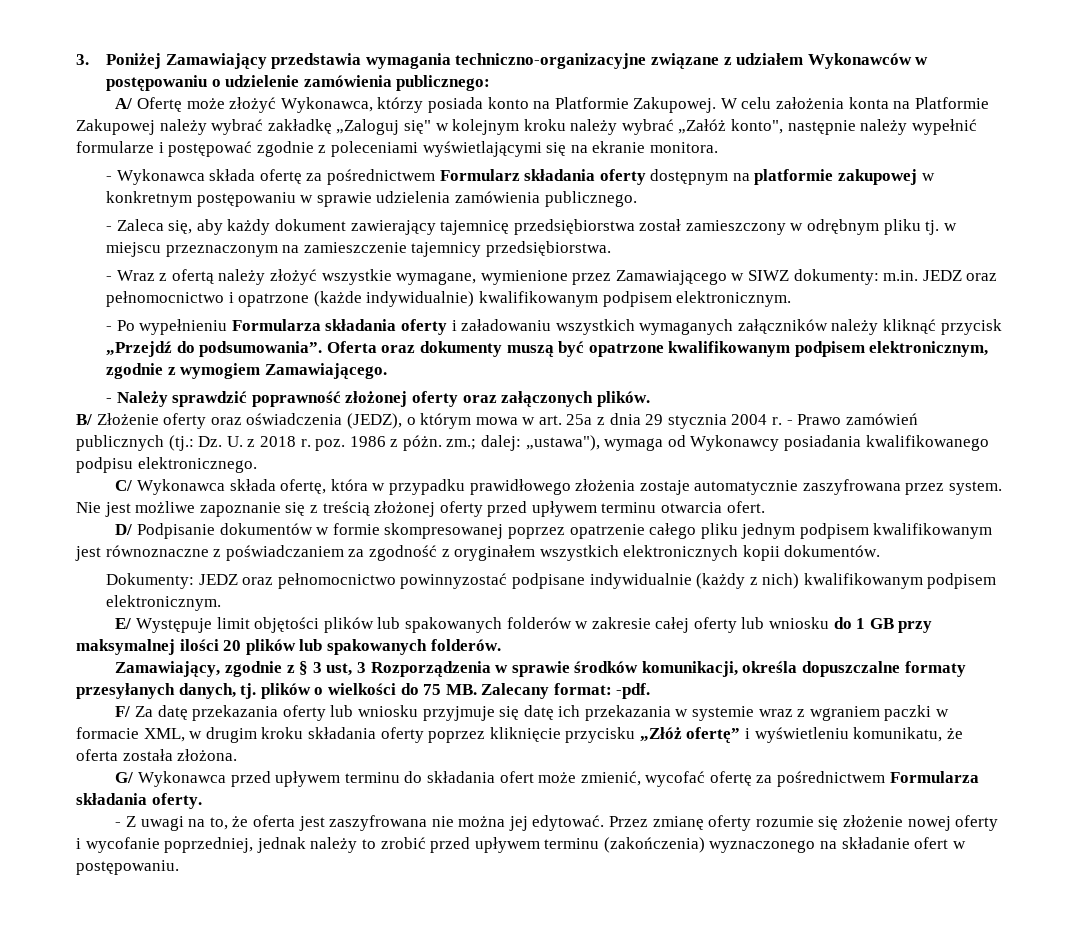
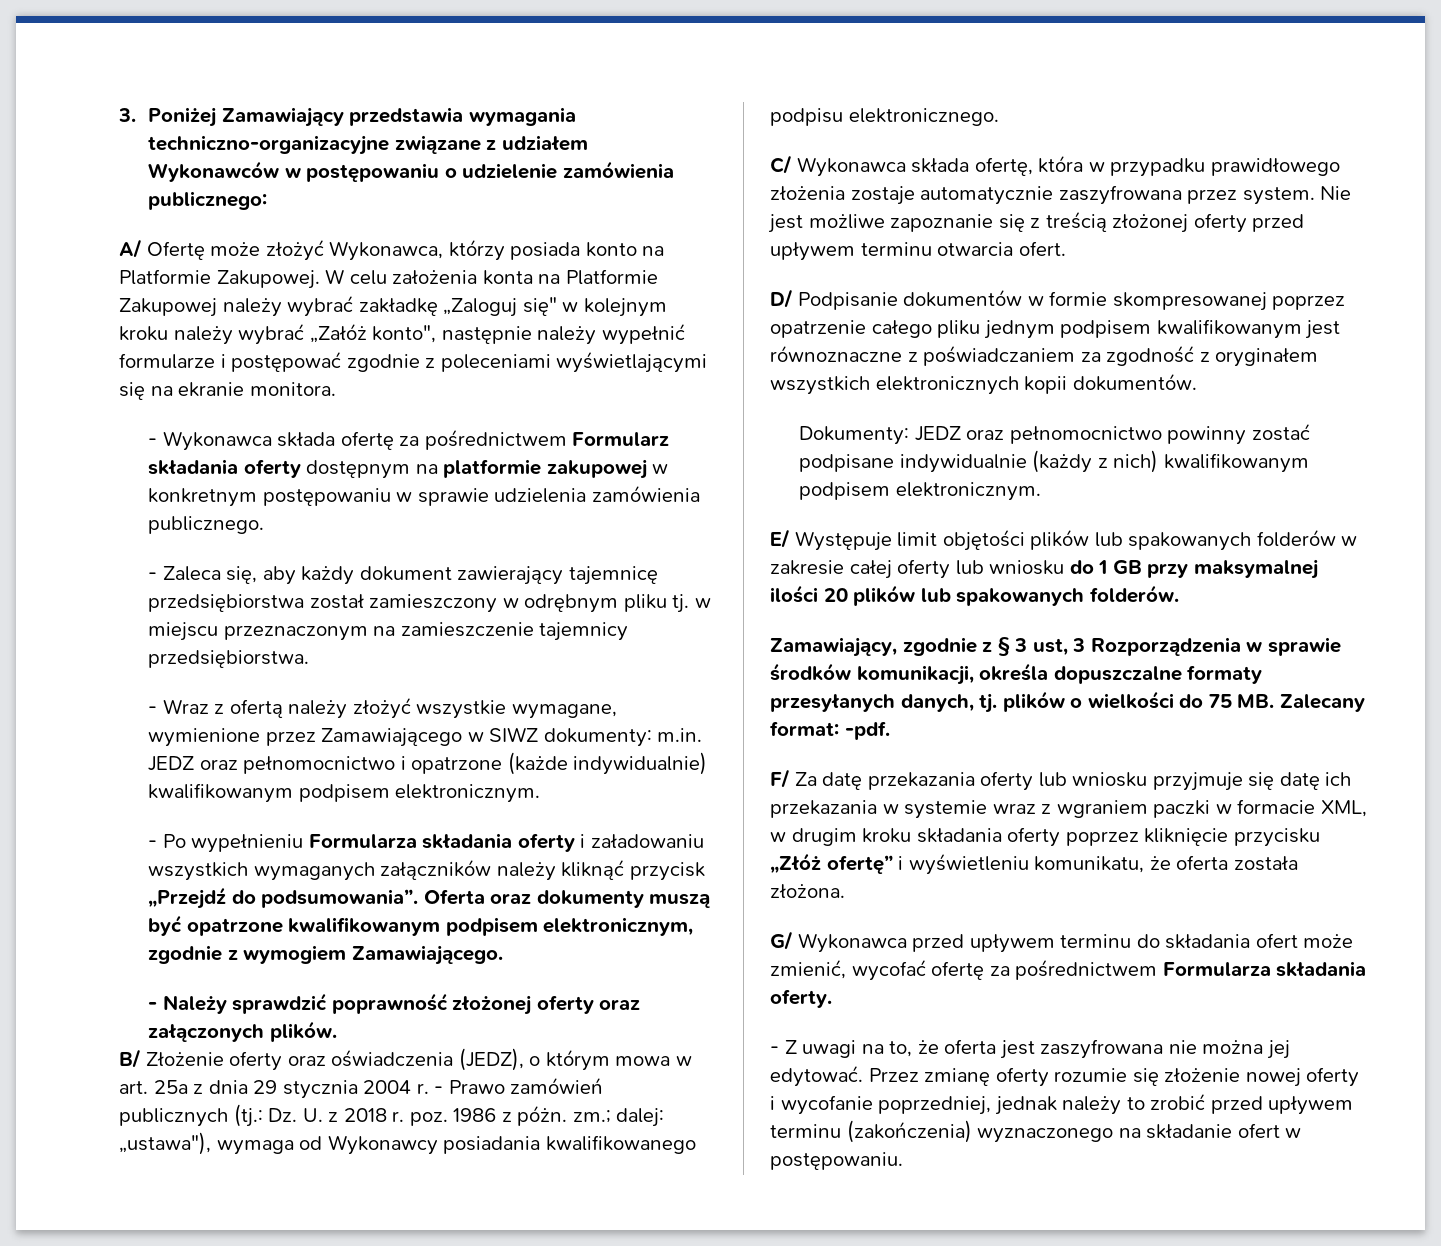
[400,573,508,589] powinnyzostać -> [1167,423,1310,445] powinny zostać

